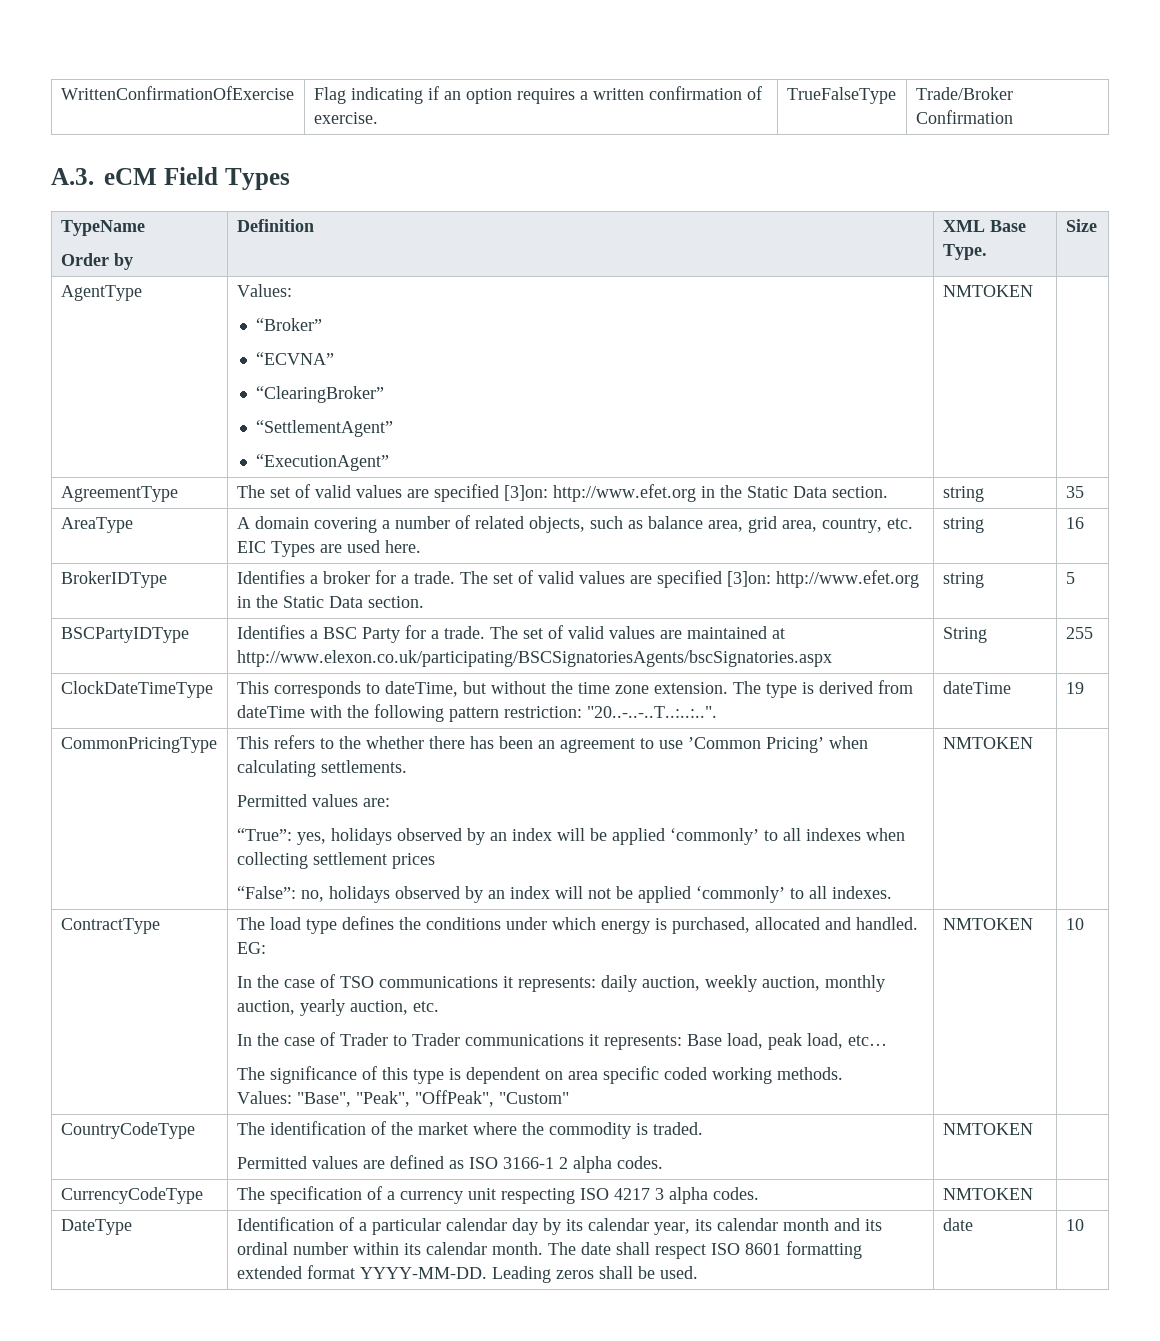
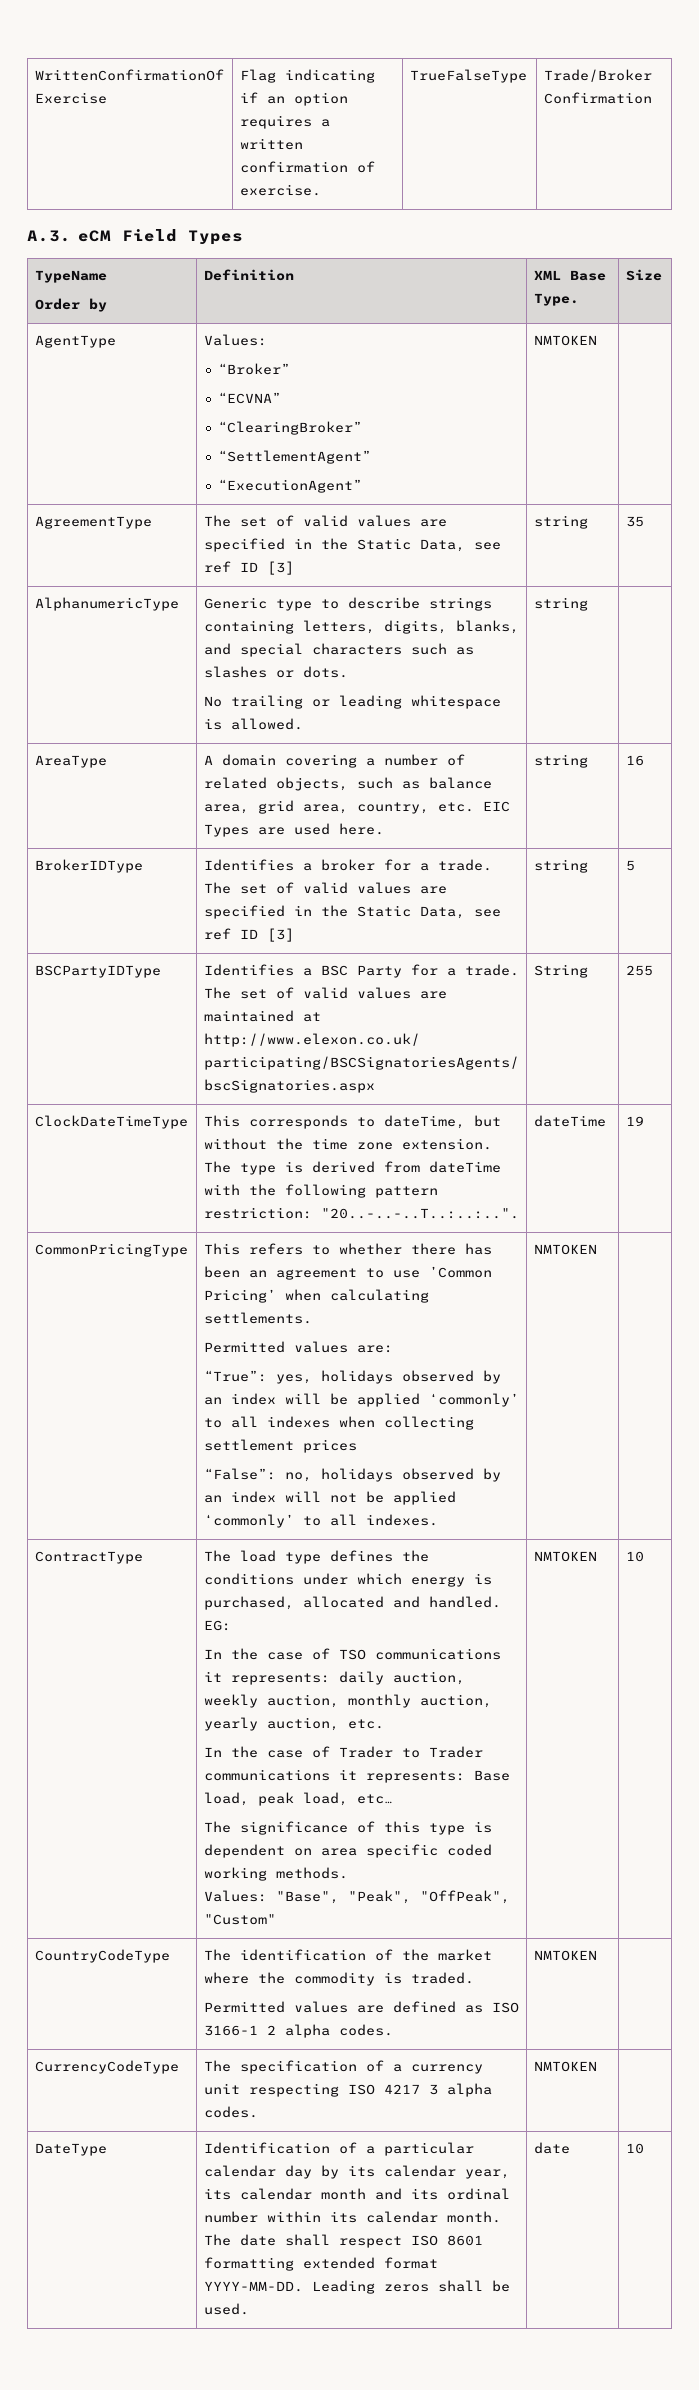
[503,484,888,502] [942,486,984,502] [1065,486,1084,498] [3]on: http://www.efet.org in the Static Data section. | string | 35 -> [293,538,501,552] [203,561,294,575] [533,515,588,529] [625,516,644,527] [34,597,179,611] [203,597,492,611] [203,620,519,634] [203,643,474,657] [203,666,348,678] [203,695,501,709] [203,718,303,730] [533,597,588,611] in the Static Data, see ref ID [3] | string | 35 // AlphanumericType | Generic type to describe strings containing letters, digits, blanks, and special characters such as slashes or dots. // No trailing or leading whitespace is allowed. | string |
[726,570,919,588] [236,595,424,608] [3]on: http://www.efet.org in the Static Data section. -> [293,905,501,919] [203,928,294,942] in the Static Data, see ref ID [3]
[338,736,361,749] the -> (330, 1250) none

